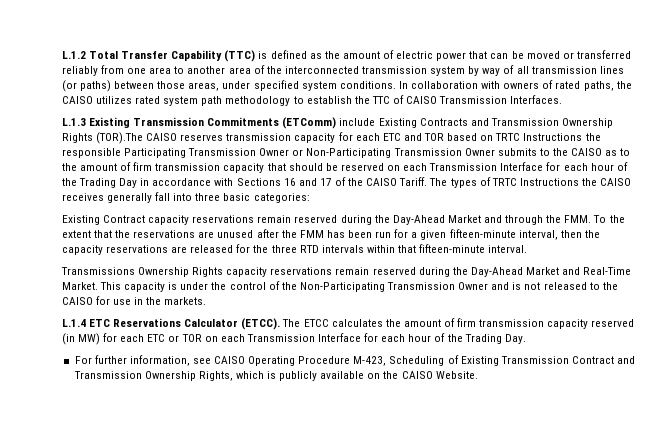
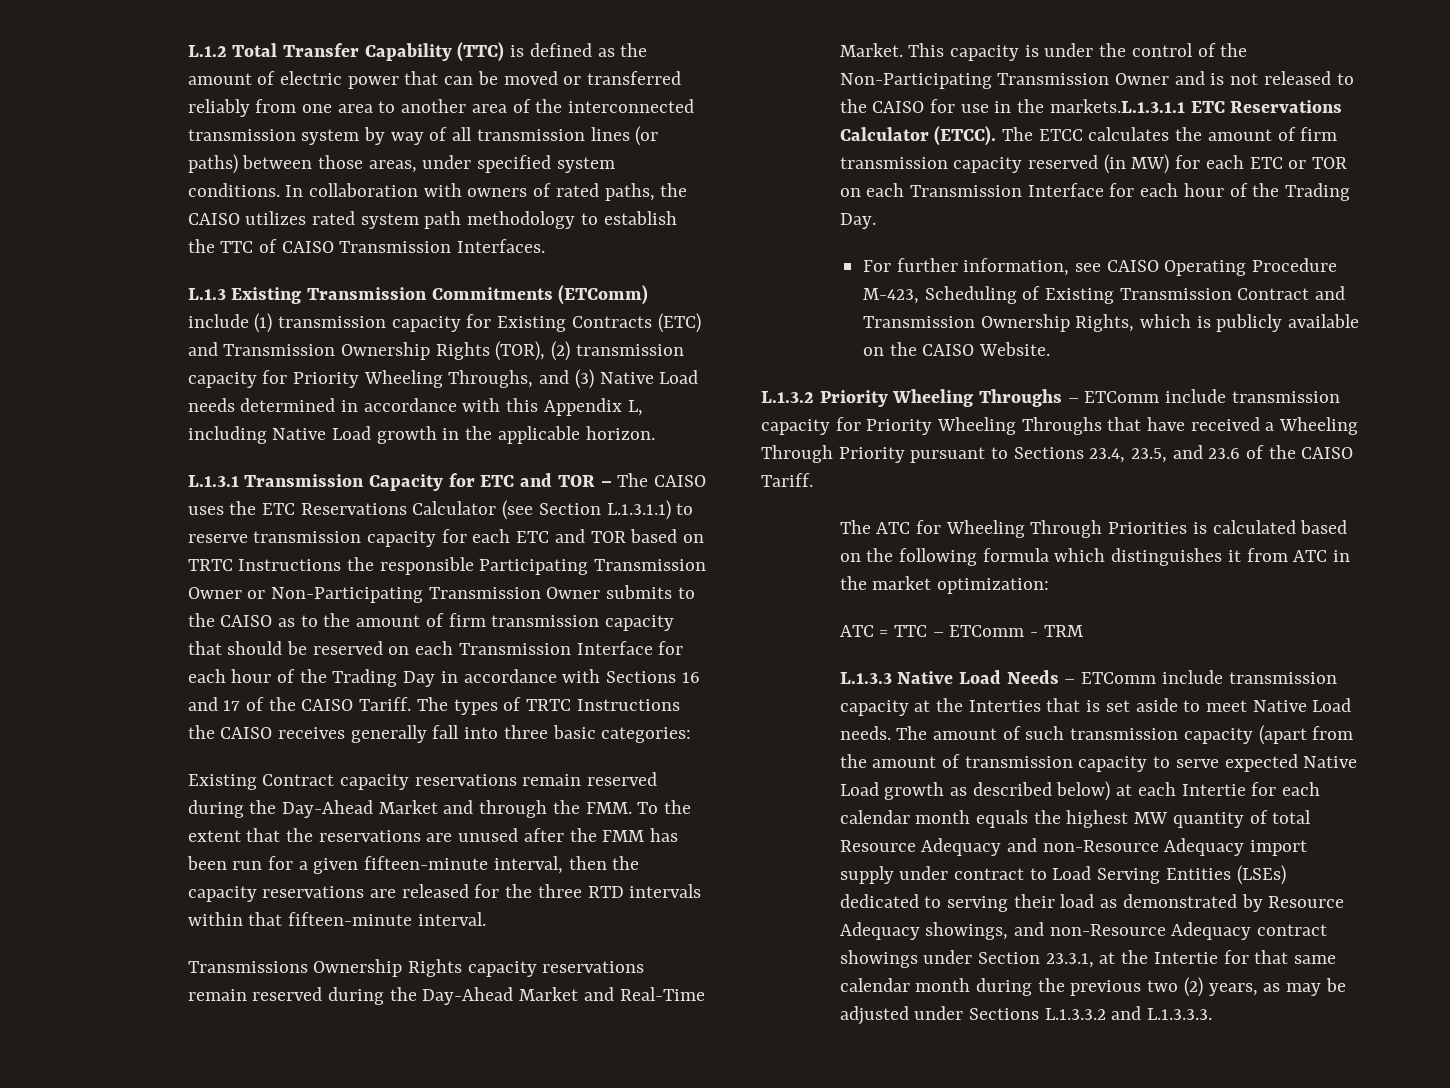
(376, 122) none -> [254,313,492,333] (1) transmission capacity for
(468, 122) none -> [657,313,701,333] (ETC)
[96,132,224,144] (TOR).The CAISO reserves -> [495,341,684,361] [187,369,699,389] [187,398,643,416] [187,426,655,444] [187,473,706,491] [187,500,694,520] [187,534,248,543] (TOR), (2) transmission capacity for Priority Wheeling Throughs, and (3) Native Load needs determined in accordance with this Appendix L, including Native Load growth in the applicable horizon. // L.1.3.1 Transmission Capacity for ETC and TOR – The CAISO uses the ETC Reservations Calculator (see Section L.1.3.1.1) to reserve
[164,297,207,305] [61,319,86,327] markets. // L.1.4 -> [1049,99,1185,113] markets.L.1.3.1.1
(478, 375) none -> [761,389,1340,407] [761,417,1359,435] [761,445,1354,463] [761,473,813,487] [839,520,1348,538] [839,548,1350,566] [839,576,1050,594] [839,625,1083,637] [839,670,1337,684] [839,698,1352,716] [839,725,1354,745] [839,754,1358,772] [839,781,1320,801] [839,810,1312,828] [839,838,1308,856] [839,865,1286,885] [839,894,1345,912] [839,922,1328,940] [839,950,1336,968] [839,977,1346,997] [839,1006,1213,1025] // L.1.3.2 Priority Wheeling Throughs – ETComm include transmission capacity for Priority Wheeling Throughs that have received a Wheeling Through Priority pursuant to Sections 23.4, 23.5, and 23.6 of the CAISO Tariff. // The ATC for Wheeling Through Priorities is calculated based on the following formula which distinguishes it from ATC in the market optimization: // ATC = TTC – ETComm - TRM // L.1.3.3 Native Load Needs – ETComm include transmission capacity at the Interties that is set aside to meet Native Load needs. The amount of such transmission capacity (apart from the amount of transmission capacity to serve expected Native Load growth as described below) at each Intertie for each calendar month equals the highest MW quantity of total Resource Adequacy and non-Resource Adequacy import supply under contract to Load Serving Entities (LSEs) dedicated to serving their load as demonstrated by Resource Adequacy showings, and non-Resource Adequacy contract showings under Section 23.3.1, at the Intertie for that same calendar month during the previous two (2) years, as may be adjusted under Sections L.1.3.3.2 and L.1.3.3.3.

